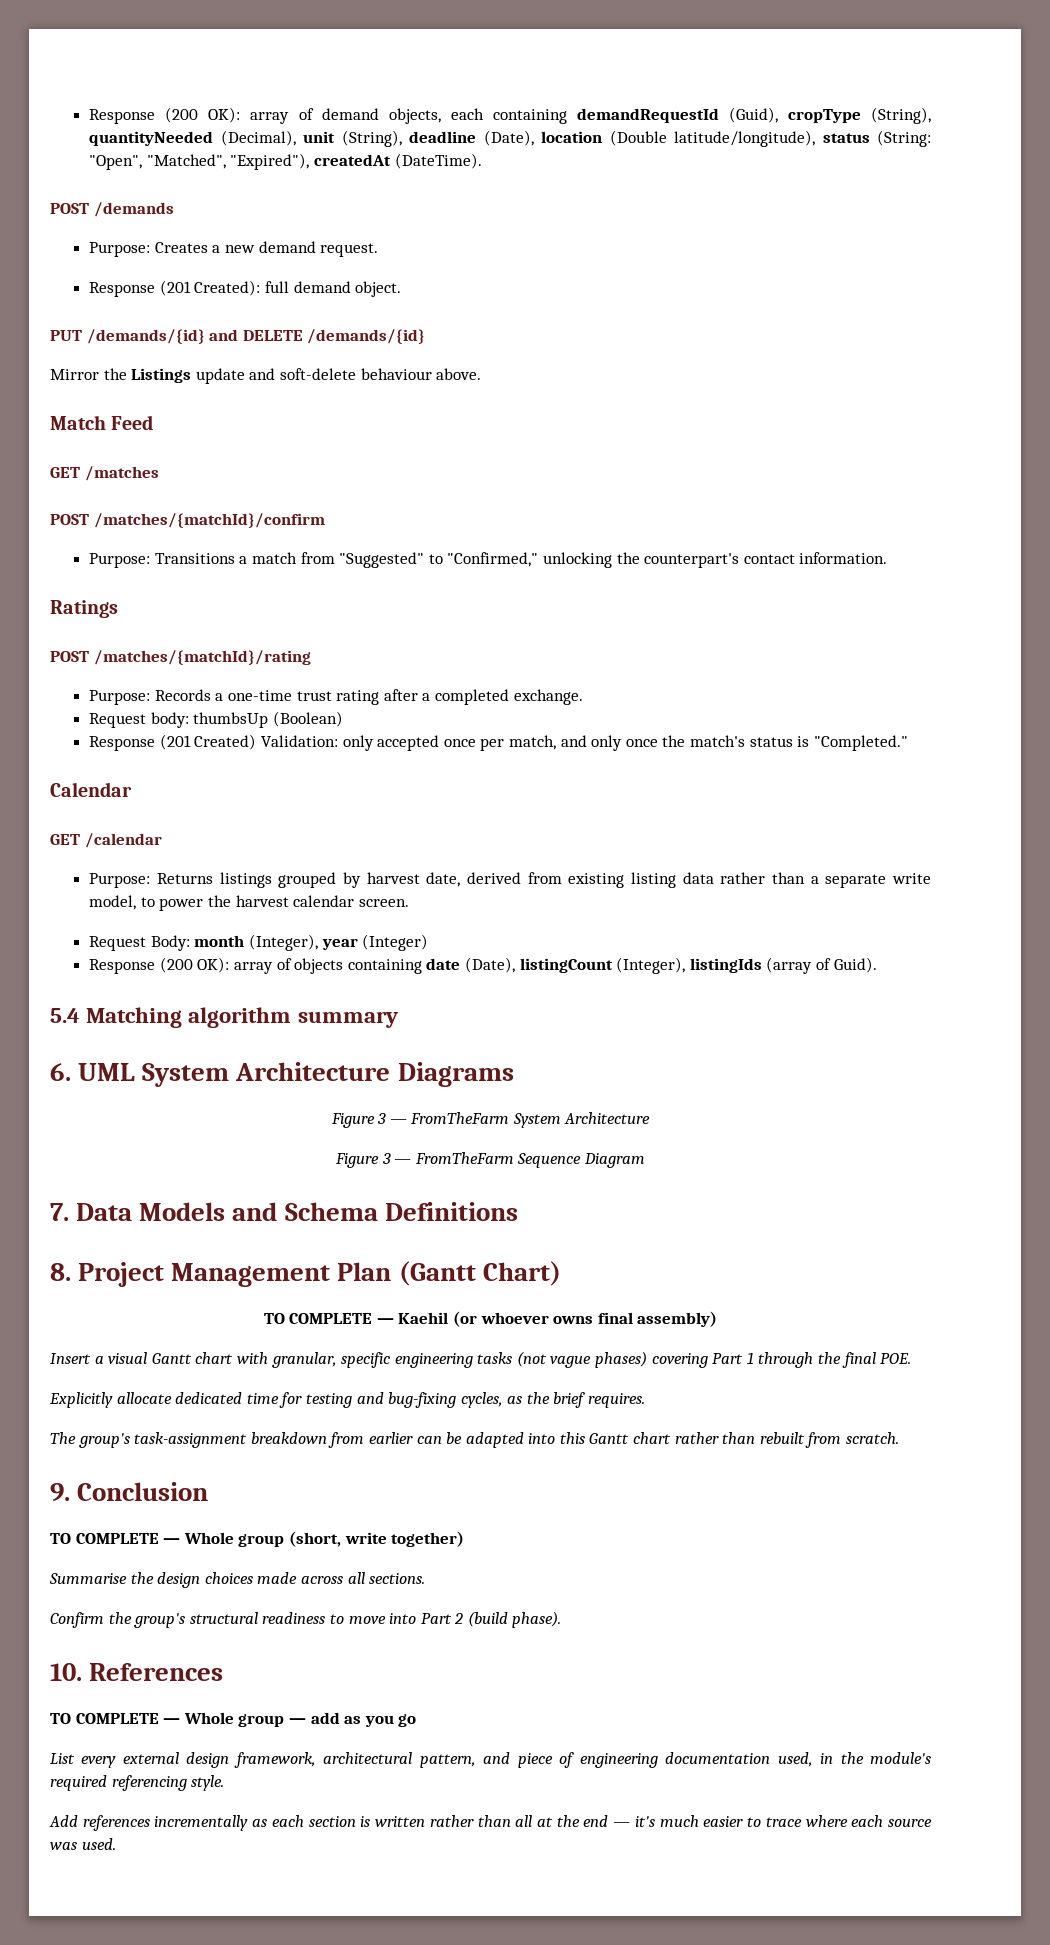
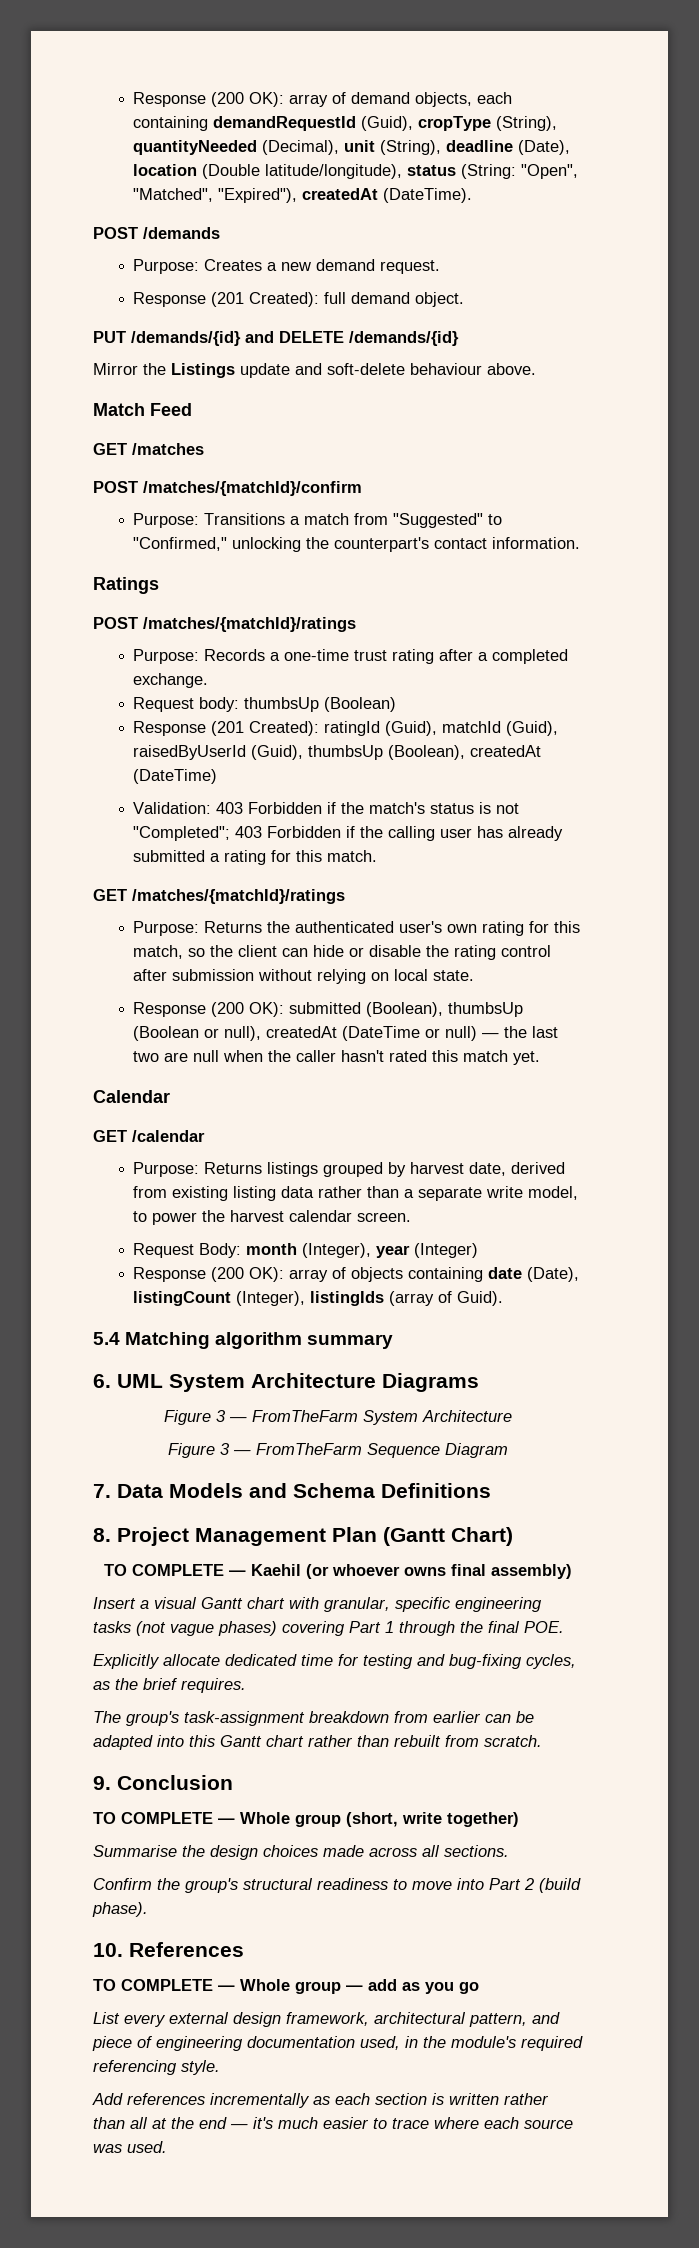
[93,650,311,665] /matches/{matchId}/rating -> [143,617,356,632] /matches/{matchId}/ratings
[194,734,908,751] Created) Validation: only accepted once per match, and only once the match's status is "Completed." -> [249,721,559,736] [133,745,542,760] [133,769,218,784] [133,802,520,814] [133,826,564,841] [133,850,378,865] [93,889,345,904] [133,921,581,936] [133,945,552,960] [133,969,475,984] [133,1002,524,1017] [133,1026,559,1041] [133,1050,541,1065] Created): ratingId (Guid), matchId (Guid), raisedByUserId (Guid), thumbsUp (Boolean), createdAt (DateTime) // Validation: 403 Forbidden if the match's status is not "Completed"; 403 Forbidden if the calling user has already submitted a rating for this match. // GET /matches/{matchId}/ratings // Purpose: Returns the authenticated user's own rating for this match, so the client can hide or disable the rating control after submission without relying on local state. // Response (200 OK): submitted (Boolean), thumbsUp (Boolean or null), createdAt (DateTime or null) — the last two are null when the caller hasn't rated this match yet.

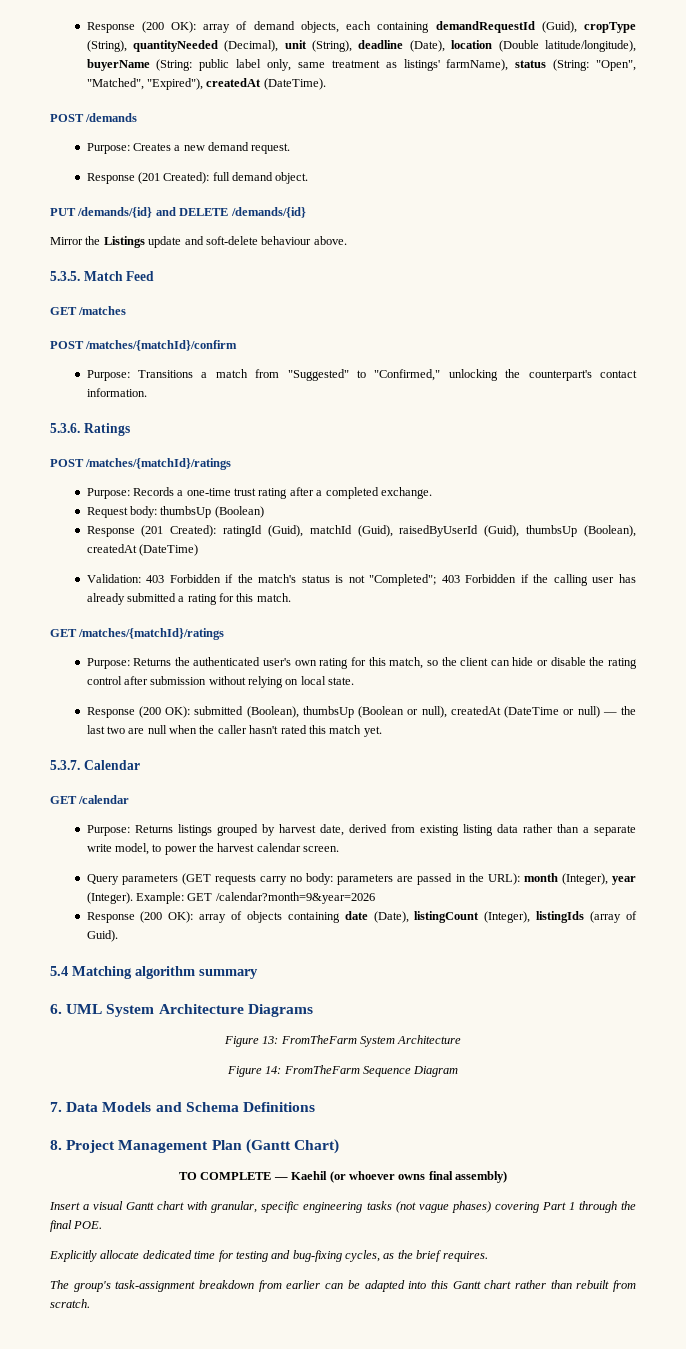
(403, 171) none -> [86,59,509,71] buyerName (String: public label only, same treatment as listings' farmName),
(536, 369) none -> [50,271,80,281] 5.3.5.
(581, 543) none -> [50,423,80,433] 5.3.6.
(541, 1058) none -> [50,760,80,770] 5.3.7.
[133,1243,479,1258] Request Body: month (Integer), year (Integer) -> [86,873,636,885] [86,892,375,904] Query parameters (GET requests carry no body: parameters are passed in the URL): month (Integer), year (Integer). Example: GET /calendar?month=9&year=2026
[215,1410,247,1422] 3 — -> [262,1036,279,1044] 13:
[219,1443,251,1455] 3 — -> [265,1066,282,1074] 14:
[93,1775,233,1790] [93,1812,519,1827] [93,1845,509,1860] [93,1878,581,1893] [92,1902,148,1917] [93,1942,244,1957] [93,1979,479,1994] [93,2012,560,2027] [92,2036,583,2051] [93,2060,220,2075] [92,2093,549,2108] [93,2117,573,2129] [93,2141,167,2153] // 9. Conclusion // TO COMPLETE — Whole group (short, write together) // Summarise the design choices made across all sections. // Confirm the group's structural readiness to move into Part 2 (build phase). // 10. References // TO COMPLETE — Whole group — add as you go // List every external design framework, architectural pattern, and piece of engineering documentation used, in the module's required referencing style. // Add references incrementally as each section is written rather than all at the end — it's much easier to trace where each source was used. -> (90, 1303) none

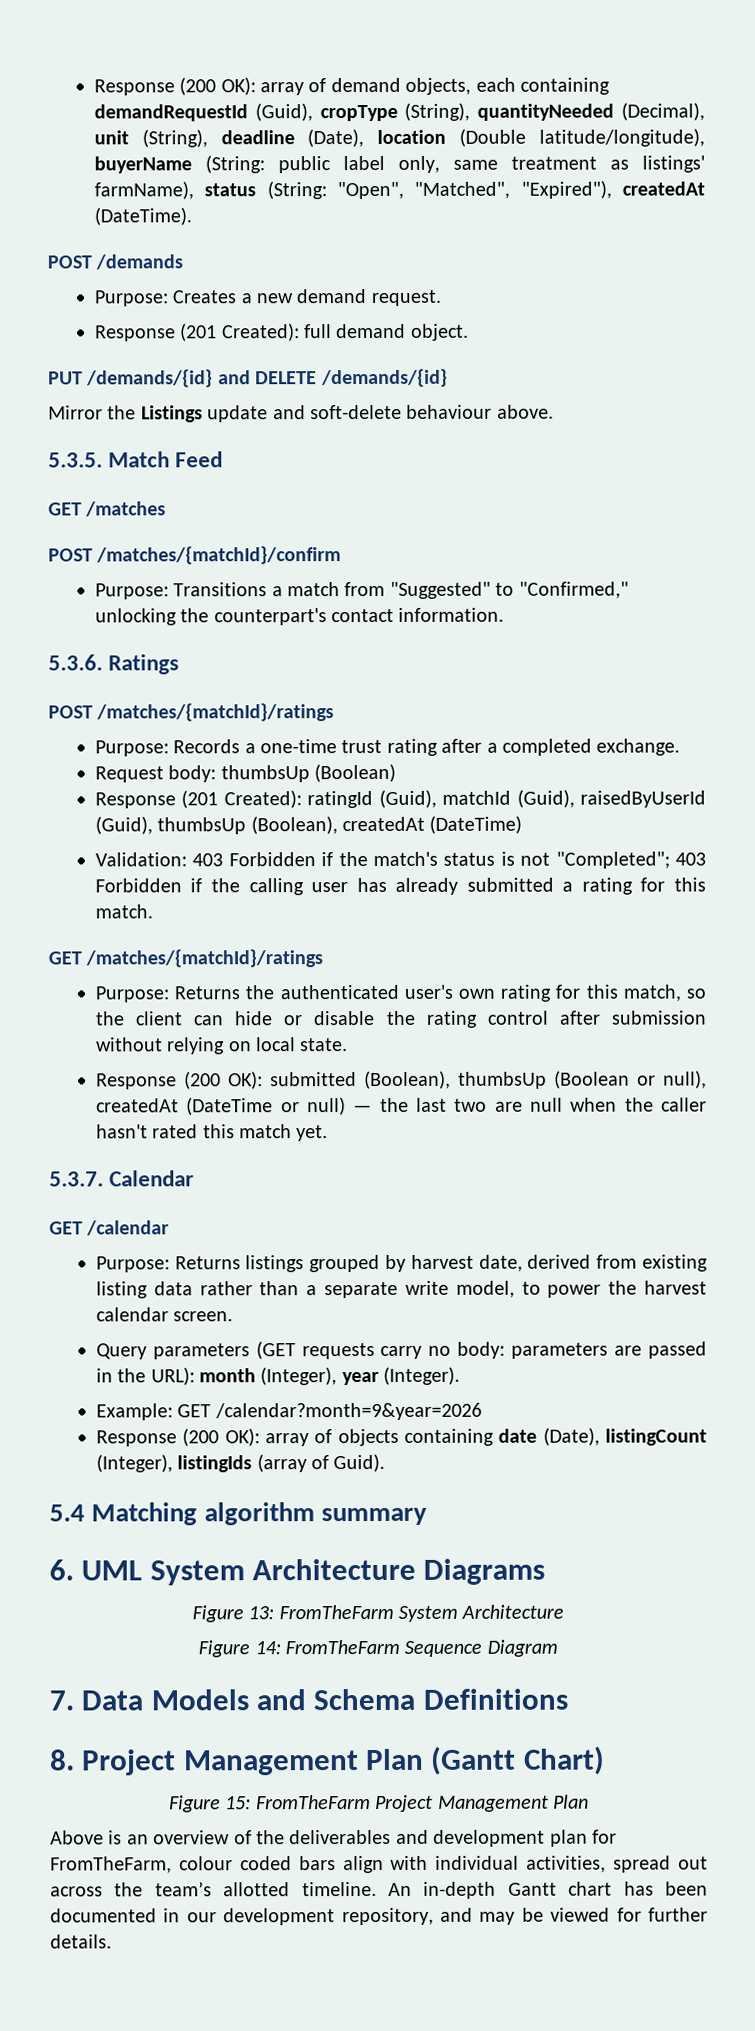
(133, 898) none -> (461, 1375) //
[179,1171,507,1183] [49,1201,636,1213] [50,1220,103,1232] [49,1250,488,1262] [50,1280,636,1292] [50,1299,90,1308] TO COMPLETE — Kaehil (or whoever owns final assembly) // Insert a visual Gantt chart with granular, specific engineering tasks (not vague phases) covering Part 1 through the final POE. // Explicitly allocate dedicated time for testing and bug-fixing cycles, as the brief requires. // The group's task-assignment breakdown from earlier can be adapted into this Gantt chart rather than rebuilt from scratch. -> [169,1794,589,1813] [50,1829,617,1847] [50,1855,709,1874] [50,1881,708,1899] [50,1907,708,1926] [50,1934,112,1949] Figure 15: FromTheFarm Project Management Plan // Above is an overview of the deliverables and development plan for FromTheFarm, colour coded bars align with individual activities, spread out across the team’s allotted timeline. An in-depth Gantt chart has been documented in our development repository, and may be viewed for further details.

